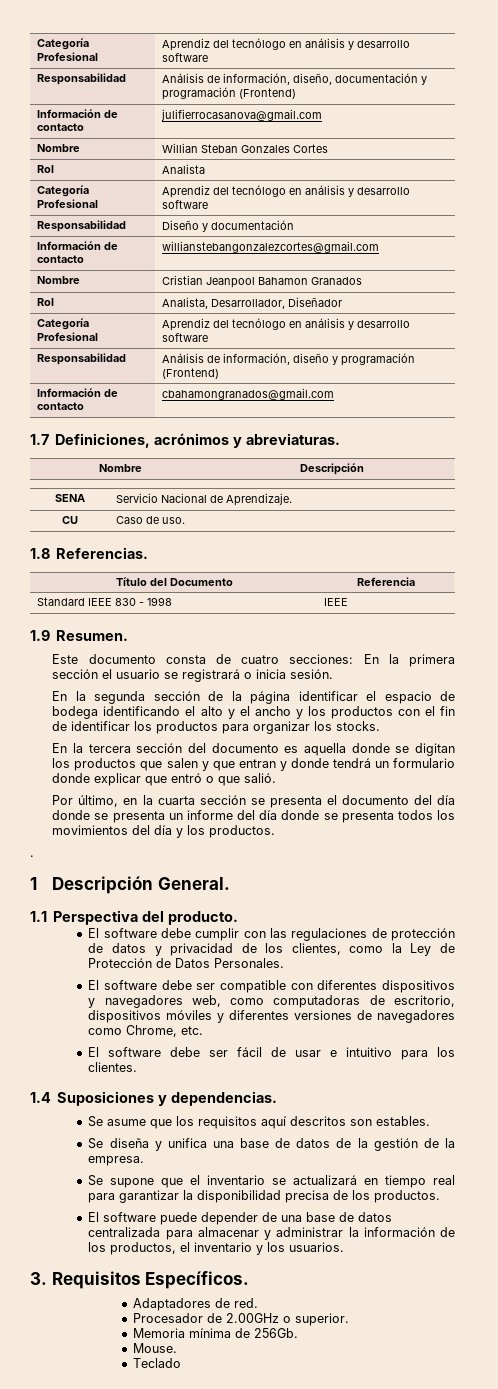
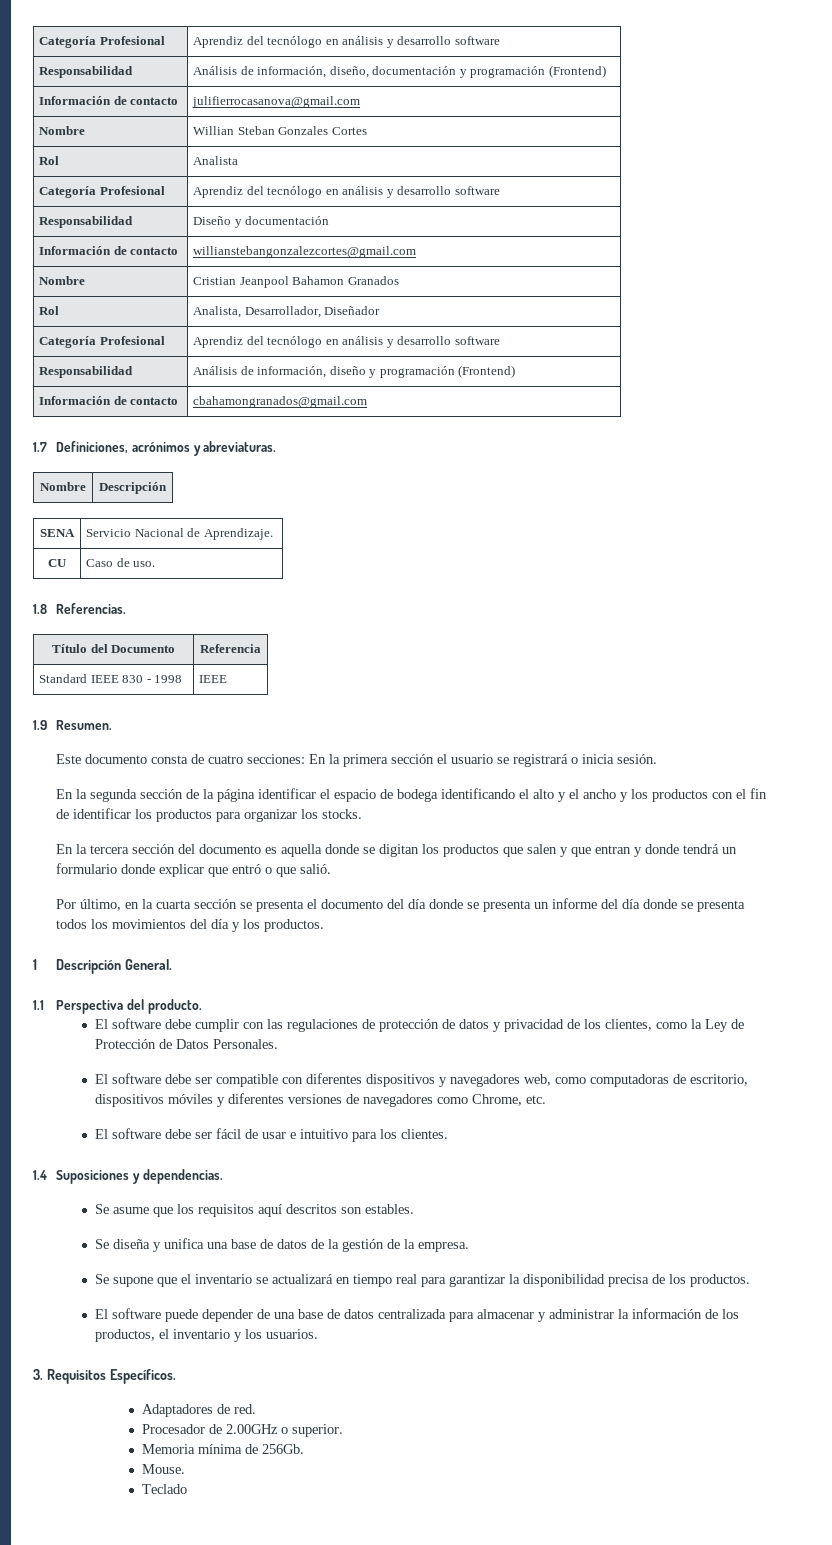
[30,855,34,857] // . -> (325, 925) none

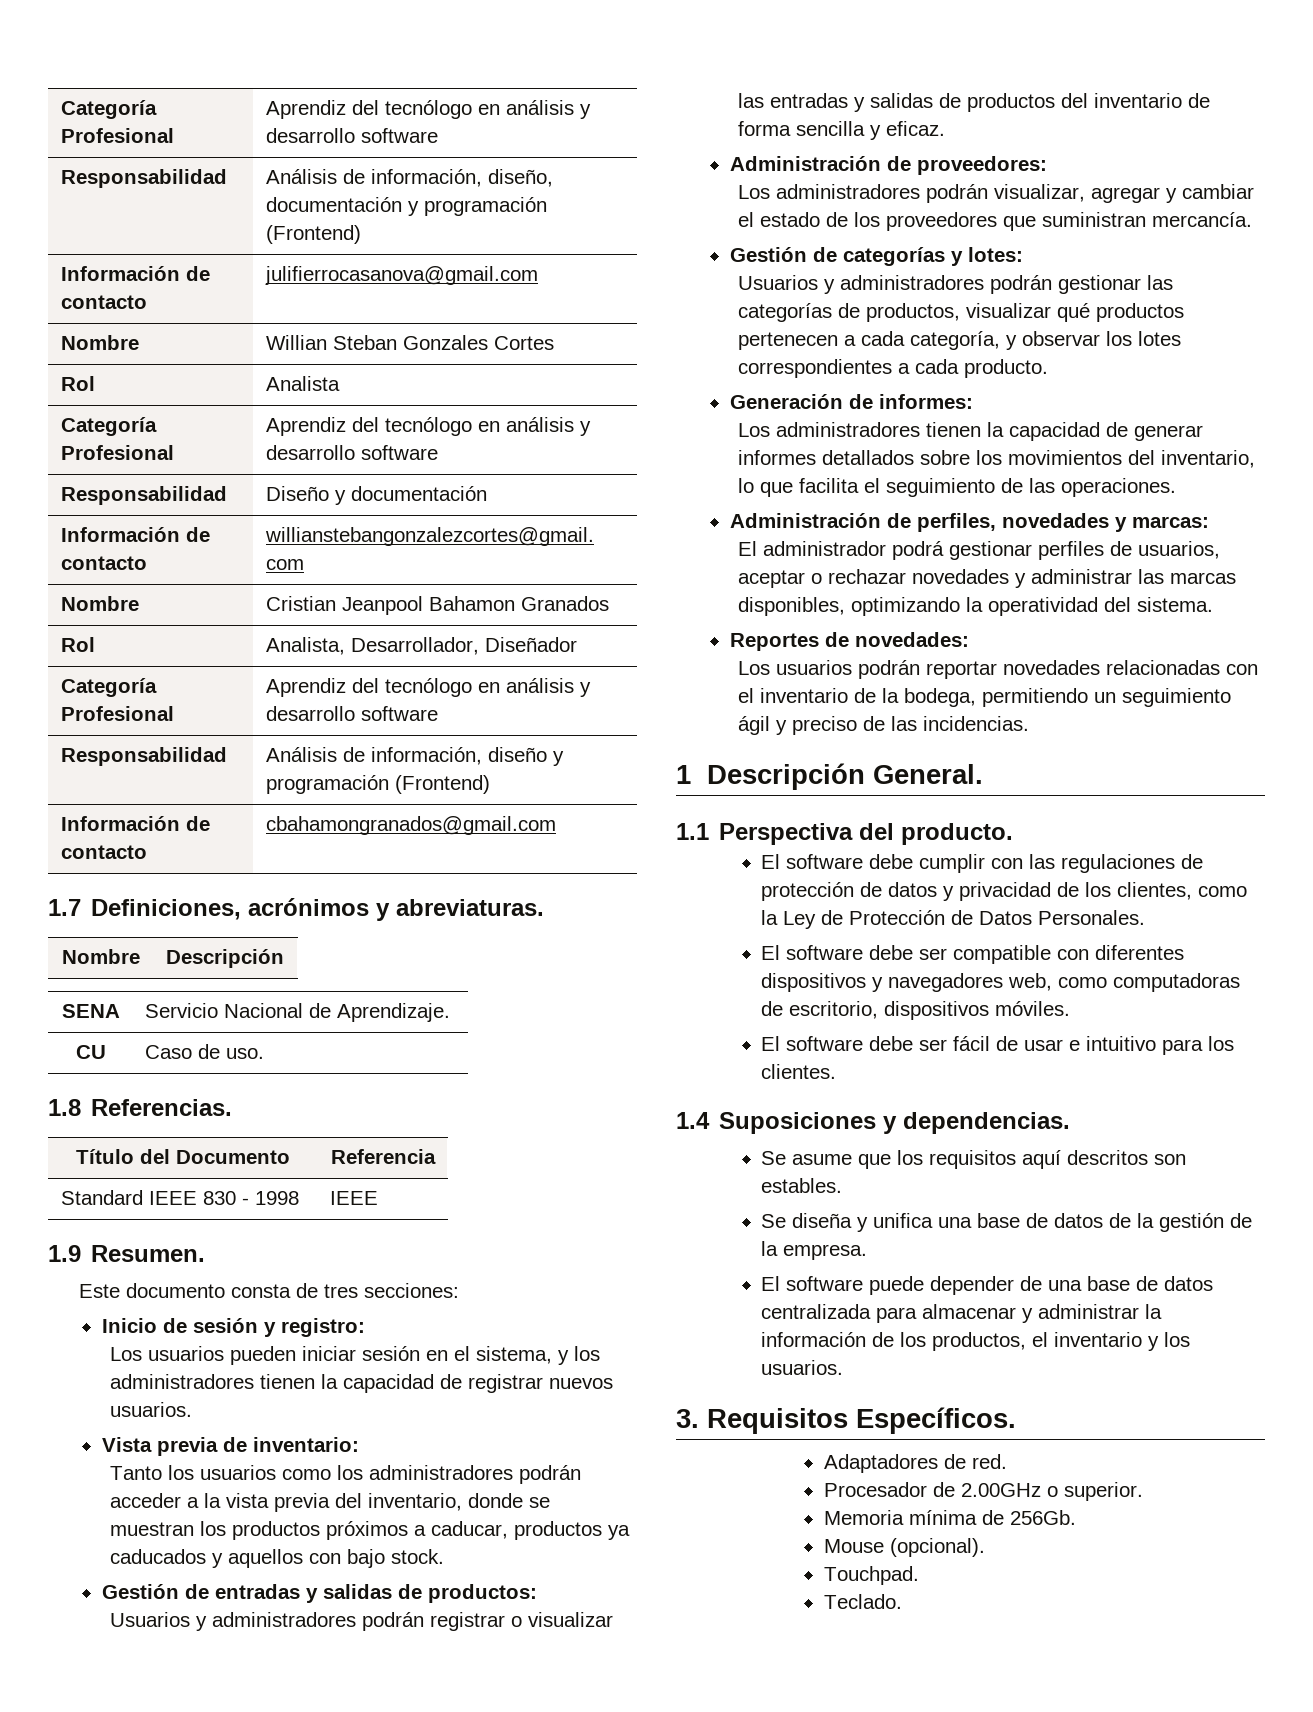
[208,755,244,764] cuatro -> [324,1284,359,1298] tres
[309,754,658,767] [56,788,768,802] [56,808,363,822] [56,844,738,857] [56,863,332,877] [56,898,746,912] [56,919,325,932] En la primera sección el usuario se registrará o inicia sesión. // En la segunda sección de la página identificar el espacio de bodega identificando el alto y el ancho y los productos con el fin de identificar los productos para organizar los stocks. // En la tercera sección del documento es aquella donde se digitan los productos que salen y que entran y donde tendrá un formulario donde explicar que entró o que salió. // Por último, en la cuarta sección se presenta el documento del día donde se presenta un informe del día donde se presenta todos los movimientos del día y los productos. -> [101,1318,365,1337] [110,1346,601,1365] [110,1374,614,1393] [110,1402,193,1417] [101,1437,359,1456] [110,1465,582,1484] [110,1493,551,1512] [110,1521,631,1540] [110,1549,445,1568] [101,1584,537,1603] [110,1612,614,1631] [738,93,1211,112] [738,121,946,140] [729,156,1047,175] [738,184,1255,203] [738,212,1253,231] [729,247,1023,266] [738,275,1174,294] [738,303,1185,322] [738,331,1182,350] [738,359,1049,378] [729,394,973,409] [738,422,1204,441] [738,450,1256,468] [738,478,1177,497] [729,513,1209,532] [738,541,1221,560] [738,569,1237,588] [738,597,1214,616] [729,632,969,651] [738,660,1259,679] [738,688,1232,707] [738,716,1030,735] // Inicio de sesión y registro: // Los usuarios pueden iniciar sesión en el sistema, y los administradores tienen la capacidad de registrar nuevos usuarios. // Vista previa de inventario: // Tanto los usuarios como los administradores podrán acceder a la vista previa del inventario, donde se muestran los productos próximos a caducar, productos ya caducados y aquellos con bajo stock. // Gestión de entradas y salidas de productos: // Usuarios y administradores podrán registrar o visualizar las entradas y salidas de productos del inventario de forma sencilla y eficaz. // Administración de proveedores: // Los administradores podrán visualizar, agregar y cambiar el estado de los proveedores que suministran mercancía. // Gestión de categorías y lotes: // Usuarios y administradores podrán gestionar las categorías de productos, visualizar qué productos pertenecen a cada categoría, y observar los lotes correspondientes a cada producto. // Generación de informes: // Los administradores tienen la capacidad de generar informes detallados sobre los movimientos del inventario, lo que facilita el seguimiento de las operaciones. // Administración de perfiles, novedades y marcas: // El administrador podrá gestionar perfiles de usuarios, aceptar o rechazar novedades y administrar las marcas disponibles, optimizando la operatividad del sistema. // Reportes de novedades: // Los usuarios podrán reportar novedades relacionadas con el inventario de la bodega, permitiendo un seguimiento ágil y preciso de las incidencias.
[168,1093,547,1107] móviles y diferentes versiones de navegadores como Chrome, etc. -> [995,1001,1071,1016] móviles.
[95,1274,751,1287] // Se supone que el inventario se actualizará en tiempo real para garantizar la disponibilidad precisa de los productos. -> (868, 1252) none
[141,1464,185,1474] [141,1484,187,1494] Mouse. // Teclado -> [823,1538,985,1557] [823,1566,919,1585] [823,1594,902,1609] Mouse (opcional). // Touchpad. // Teclado.

